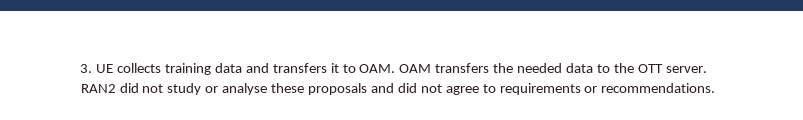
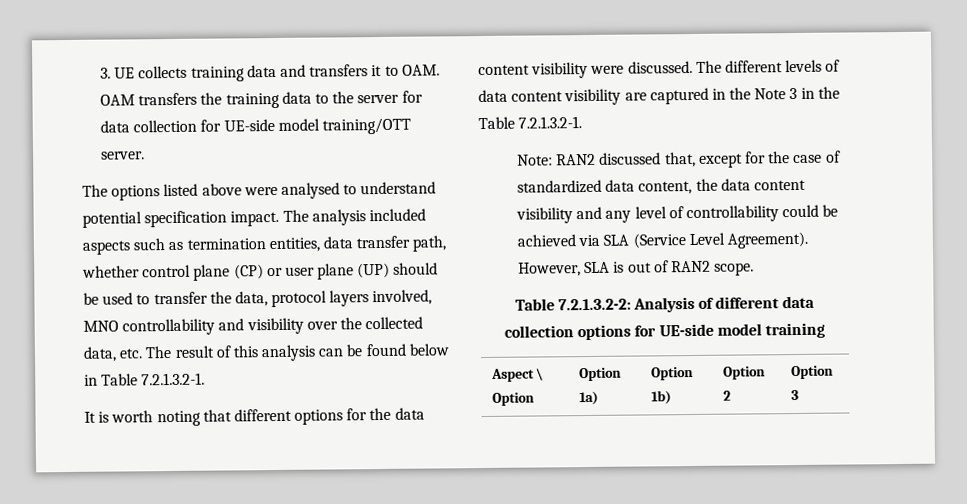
[517,63,563,73] needed -> [225,92,280,109] training
[637,64,707,73] [80,83,716,95] OTT server. // RAN2 did not study or analyse these proposals and did not agree to requirements or recommendations. -> [357,90,423,104] [100,117,411,135] [101,151,146,160] [82,181,437,201] [82,208,426,228] [82,235,447,255] [82,262,439,281] [83,289,433,308] [83,316,424,336] [83,343,449,362] [84,372,206,386] [84,407,425,427] [478,59,841,79] [478,86,840,106] [478,116,583,130] [517,150,841,168] [517,178,806,195] [516,204,839,224] [517,231,808,249] [518,260,755,277] [514,295,816,313] [504,322,825,341] [490,368,545,382] [491,392,535,406] [578,367,622,382] [578,390,599,406] [650,366,694,381] [650,390,672,405] [722,366,766,380] [722,390,731,401] [790,365,834,380] [790,389,799,401] server for data collection for UE-side model training/OTT server. // The options listed above were analysed to understand potential specification impact. The analysis included aspects such as termination entities, data transfer path, whether control plane (CP) or user plane (UP) should be used to transfer the data, protocol layers involved, MNO controllability and visibility over the collected data, etc. The result of this analysis can be found below in Table 7.2.1.3.2-1. // It is worth noting that different options for the data content visibility were discussed. The different levels of data content visibility are captured in the Note 3 in the Table 7.2.1.3.2-1. // Note: RAN2 discussed that, except for the case of standardized data content, the data content visibility and any level of controllability could be achieved via SLA (Service Level Agreement). However, SLA is out of RAN2 scope. // Table 7.2.1.3.2-2: Analysis of different data collection options for UE-side model training // Aspect \ Option | Option 1a) | Option 1b) | Option 2 | Option 3

